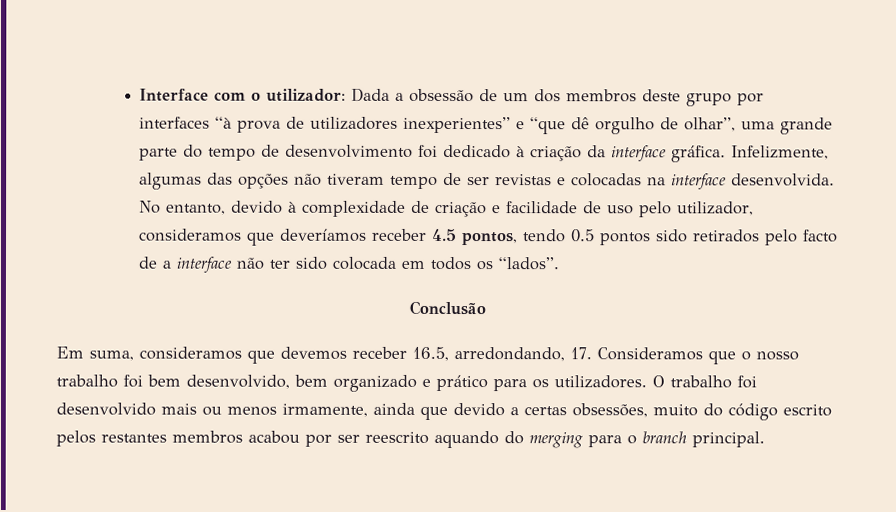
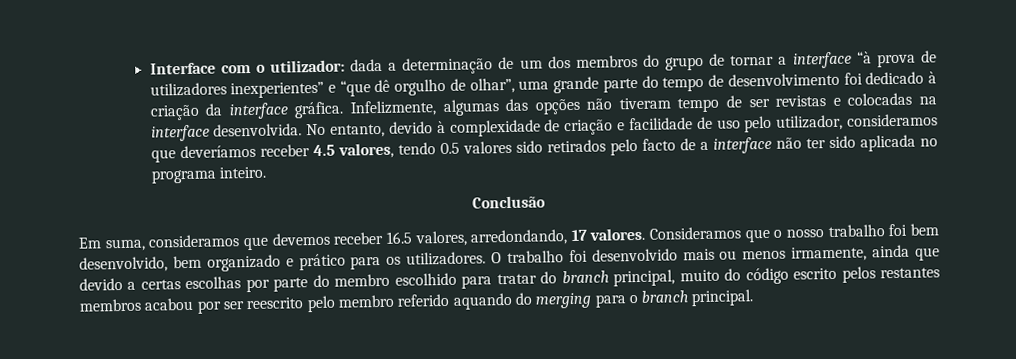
[351,87,475,103] Dada a obsessão -> [350,57,494,75] dada a determinação
[642,89,765,107] [139,116,211,129] deste grupo por interfaces -> [642,51,852,71] do grupo de tornar a interface
[462,232,519,246] pontos, -> [337,142,394,159] valores,
[600,232,652,246] pontos -> [462,140,512,154] valores
[332,256,560,271] colocada em todos os “lados”. -> [859,134,939,152] [150,166,266,184] aplicada no programa inteiro.
[412,346,592,362] 16.5, arredondando, 17. -> [385,227,646,247] 16.5 valores, arredondando, 17 valores.
[572,403,648,418] obsessões, -> [185,269,676,293] escolhas por parte do membro escolhido para tratar do branch principal,
(429, 437) none -> [306,293,450,313] pelo membro referido

